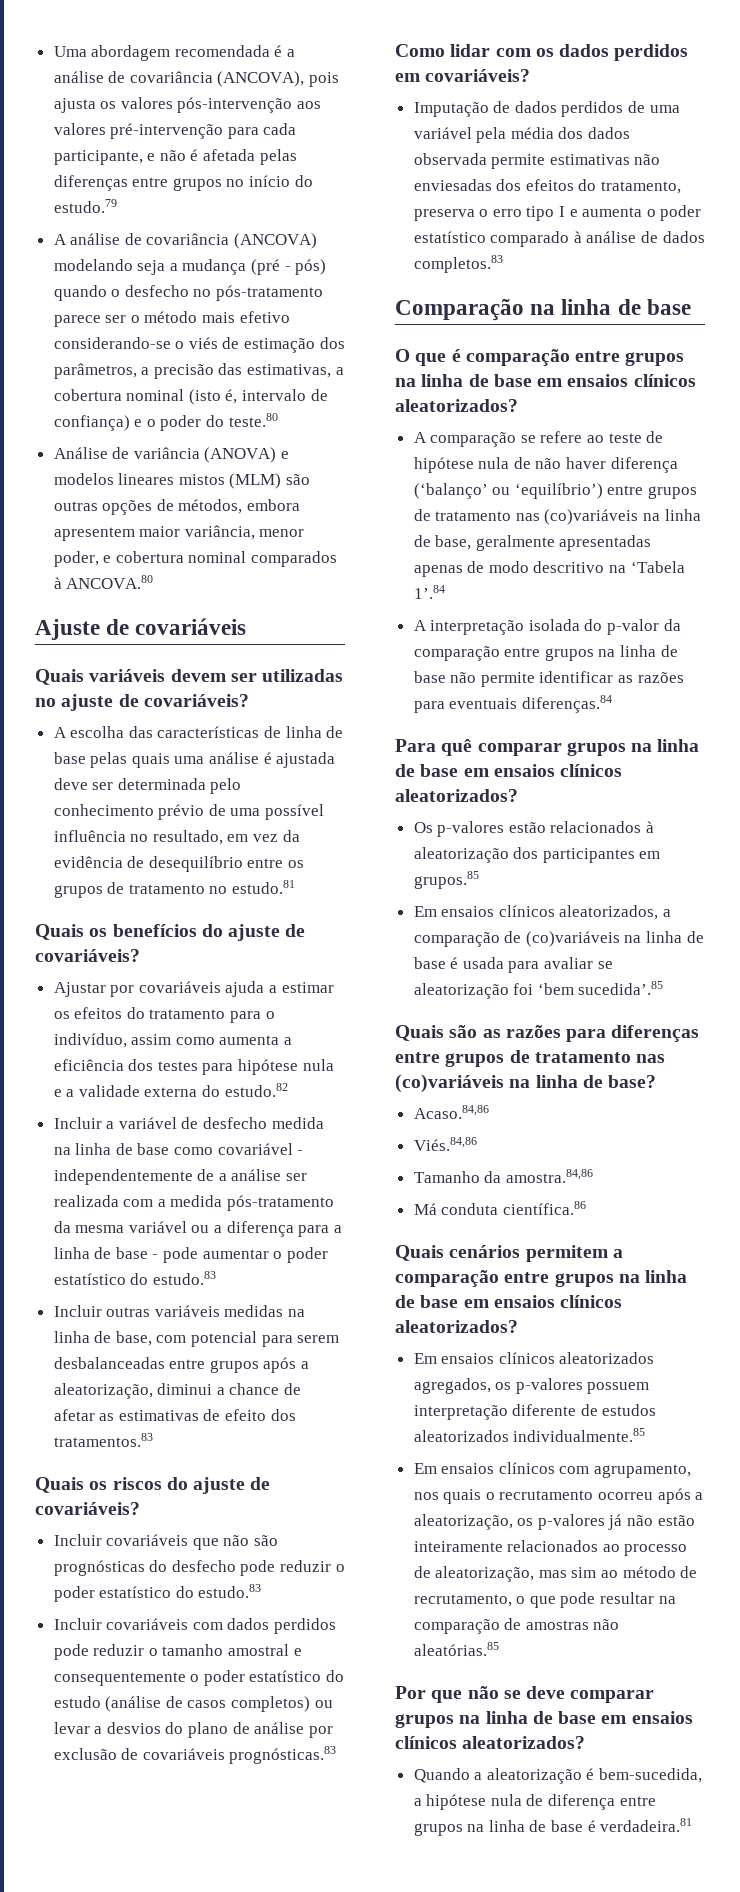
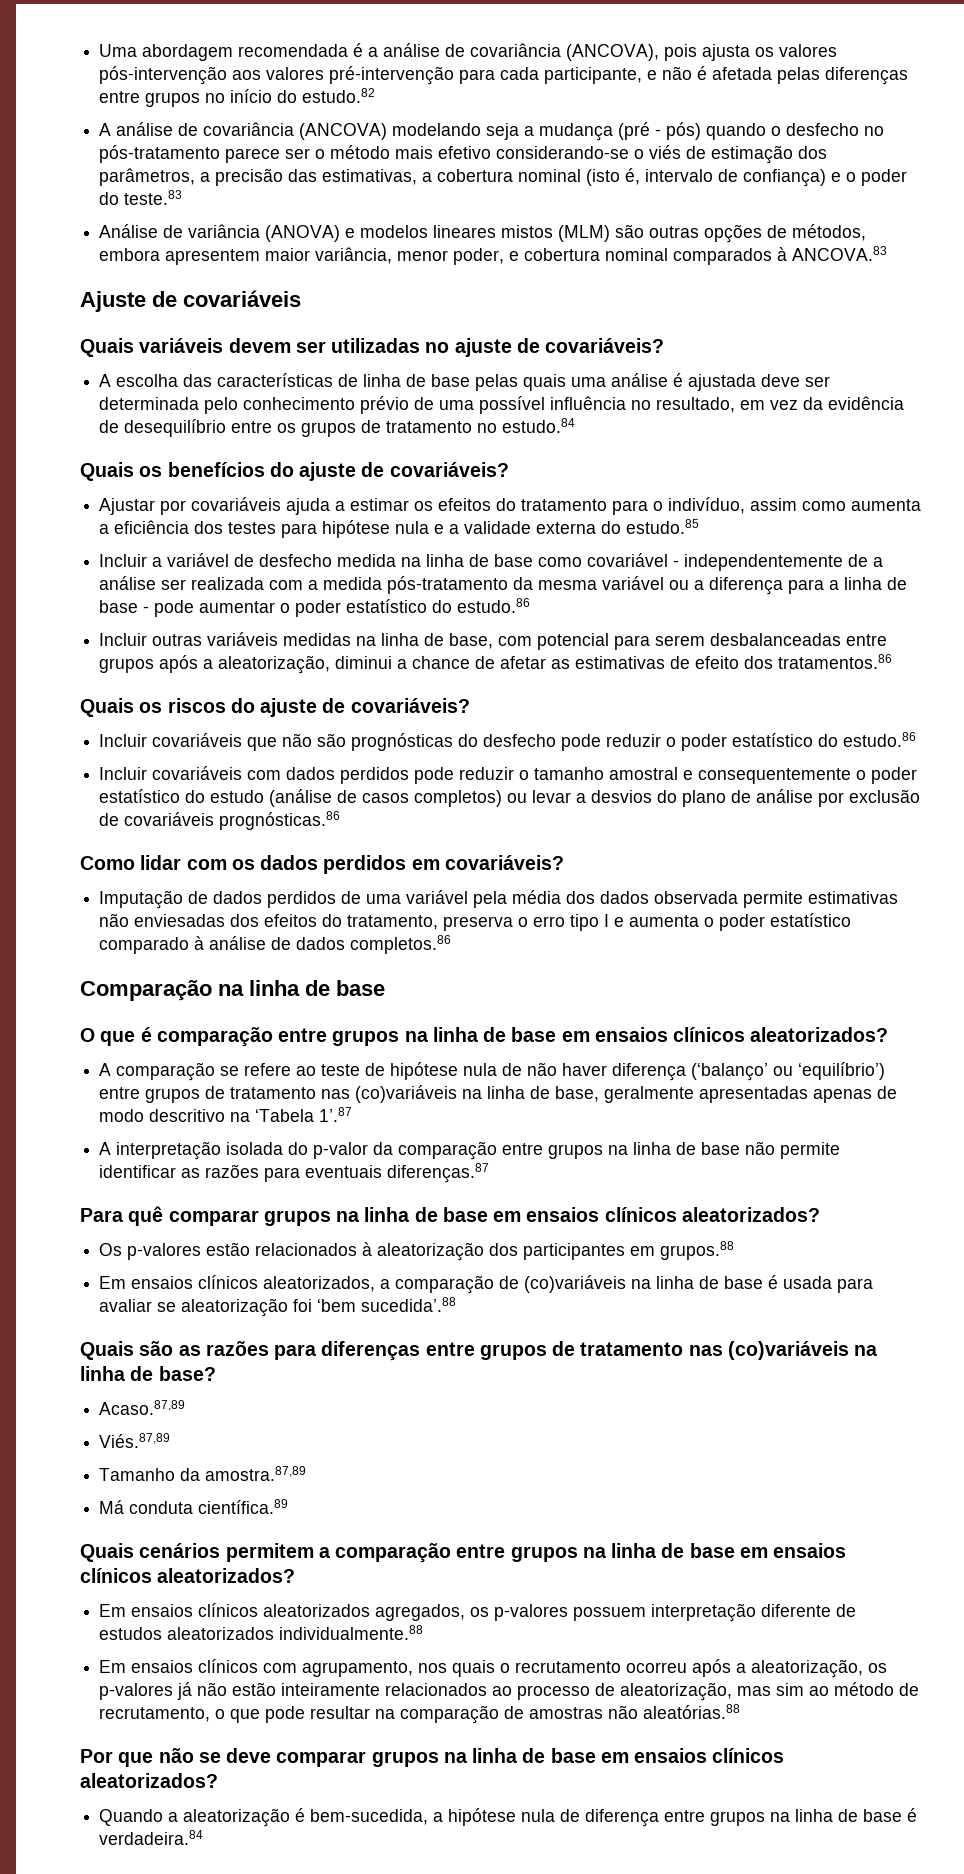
[53,199,117,213] estudo.79 -> [302,88,376,103] estudo.82
[228,413,278,427] teste.80 -> [124,190,183,205] teste.83
[66,575,154,589] ANCOVA.80 -> [792,246,888,261] ANCOVA.83
[232,880,296,894] estudo.81 -> [502,418,576,433] estudo.84
[224,1083,288,1097] estudo.82 -> [626,519,700,534] estudo.85
[152,1271,216,1285] estudo.83 -> [457,598,531,613] estudo.86
[53,1433,153,1447] tratamentos.83 -> [778,654,893,669] tratamentos.86
[198,1584,262,1598] estudo.83 -> [843,732,917,747] estudo.86
[229,1746,337,1764] prognósticas.83 -> [219,811,341,830] prognósticas.86
[413,255,503,273] completos.83 -> [350,935,452,954] completos.86
[413,585,445,599] 1’.84 -> [319,1107,353,1122] 1’.87
[521,695,612,713] diferenças.84 -> [387,1163,490,1183] diferenças.87
[413,871,479,889] grupos.85 -> [660,1241,735,1260] grupos.88
[578,981,664,995] sucedida’.85 -> [361,1297,457,1312] sucedida’.88
[413,1105,489,1119] [413,1137,477,1151] Acaso.84,86 // Viés.84,86 -> [99,1400,186,1415] [99,1433,171,1448] Acaso.87,89 // Viés.87,89
[505,1169,593,1183] amostra.84,86 -> [205,1466,307,1481] amostra.87,89
[502,1201,586,1215] científica.86 -> [198,1499,289,1514] científica.89
[513,1428,646,1442] individualmente.85 -> [279,1625,424,1640] individualmente.88
[413,1642,499,1656] aleatórias.85 -> [643,1704,741,1719] aleatórias.88
[600,1818,693,1832] verdadeira.81 -> [99,1830,204,1845] verdadeira.84

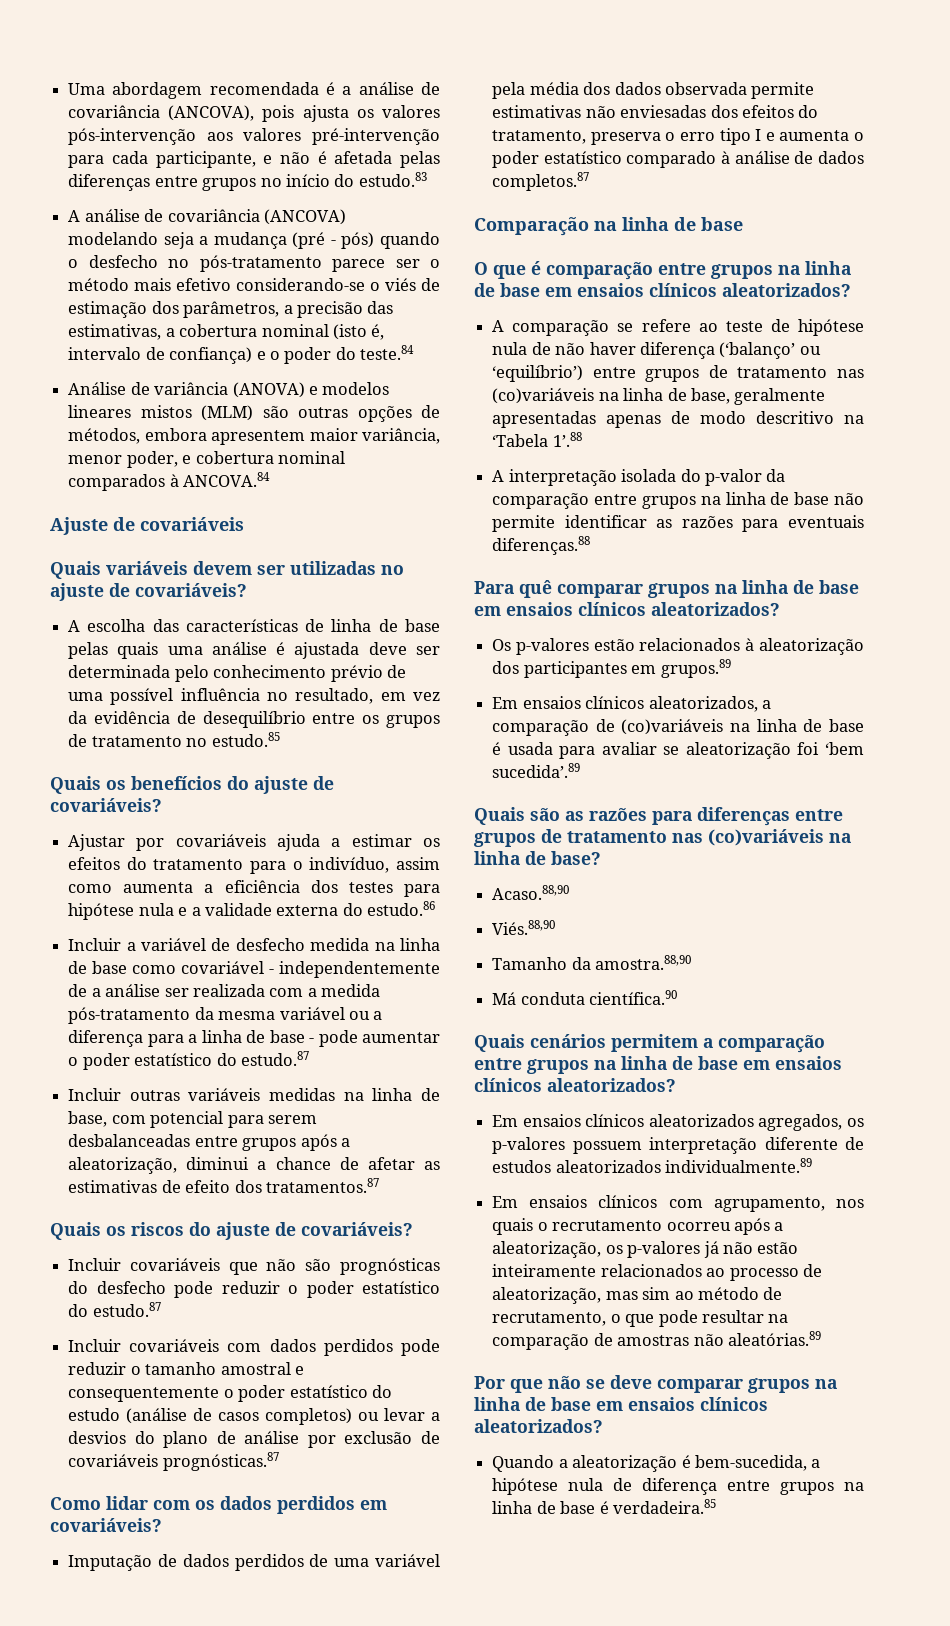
[302,88,376,103] estudo.82 -> [358,172,427,187] estudo.83
[124,190,183,205] teste.83 -> [360,345,415,360] teste.84
[792,246,888,261] ANCOVA.83 -> [183,472,271,487] ANCOVA.84
[502,418,576,433] estudo.84 -> [211,732,280,747] estudo.85
[626,519,700,534] estudo.85 -> [367,901,436,916] estudo.86
[457,598,531,613] estudo.86 -> [240,1051,309,1066] estudo.87
[778,654,893,669] tratamentos.86 -> [265,1178,379,1193] tratamentos.87
[843,732,917,747] estudo.86 -> [92,1302,161,1317] estudo.87
[219,811,341,830] prognósticas.86 -> [162,1452,279,1471] prognósticas.87
[350,935,452,954] completos.86 -> [492,172,590,191] completos.87
[319,1107,353,1122] 1’.87 -> [552,432,582,447] 1’.88
[387,1163,490,1183] diferenças.87 -> [492,536,591,555] diferenças.88
[660,1241,735,1260] grupos.88 -> [660,659,731,678] grupos.89
[361,1297,457,1312] sucedida’.88 -> [492,763,581,778] sucedida’.89
[99,1400,186,1415] [99,1433,171,1448] Acaso.87,89 // Viés.87,89 -> [492,885,570,900] [492,920,556,935] Acaso.88,90 // Viés.88,90
[205,1466,307,1481] amostra.87,89 -> [595,955,692,970] amostra.88,90
[198,1499,289,1514] científica.89 -> [589,990,678,1005] científica.90
[279,1625,424,1640] individualmente.88 -> [665,1158,813,1173] individualmente.89
[643,1704,741,1719] aleatórias.88 -> [727,1331,821,1346] aleatórias.89
[99,1830,204,1845] verdadeira.84 -> [612,1499,716,1514] verdadeira.85

